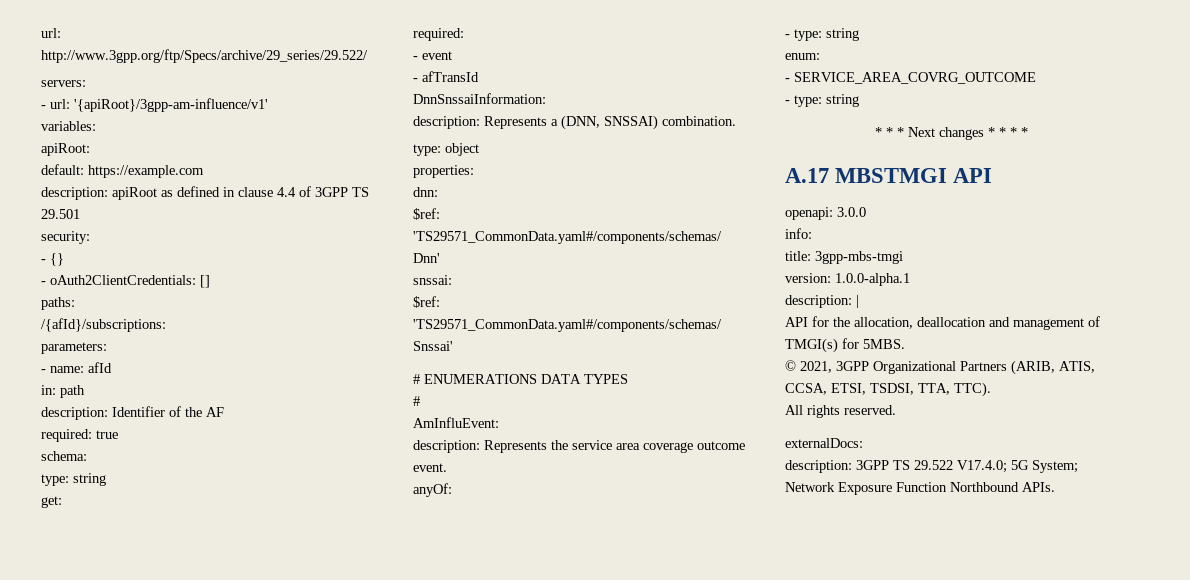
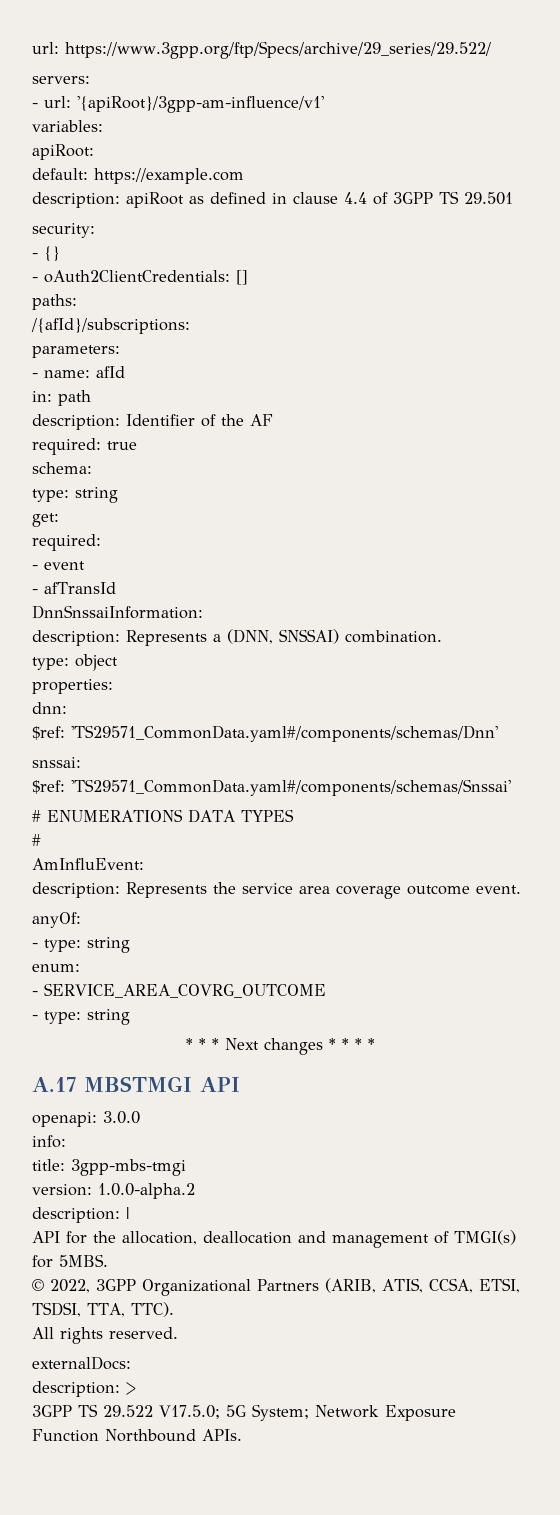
[41,28,61,38] [41,49,368,63] url: http://www.3gpp.org/ftp/Specs/archive/29_series/29.522/ -> [32,41,491,59] url: https://www.3gpp.org/ftp/Specs/archive/29_series/29.522/
[835,273,910,286] 1.0.0-alpha.1 -> [98,1183,195,1199] 1.0.0-alpha.2
[800,361,832,373] 2021, -> [50,1279,90,1293] 2022,
(852, 466) none -> [126,1382,136,1395] > //
[957,460,1007,473] V17.4.0; -> [159,1405,220,1419] V17.5.0;

